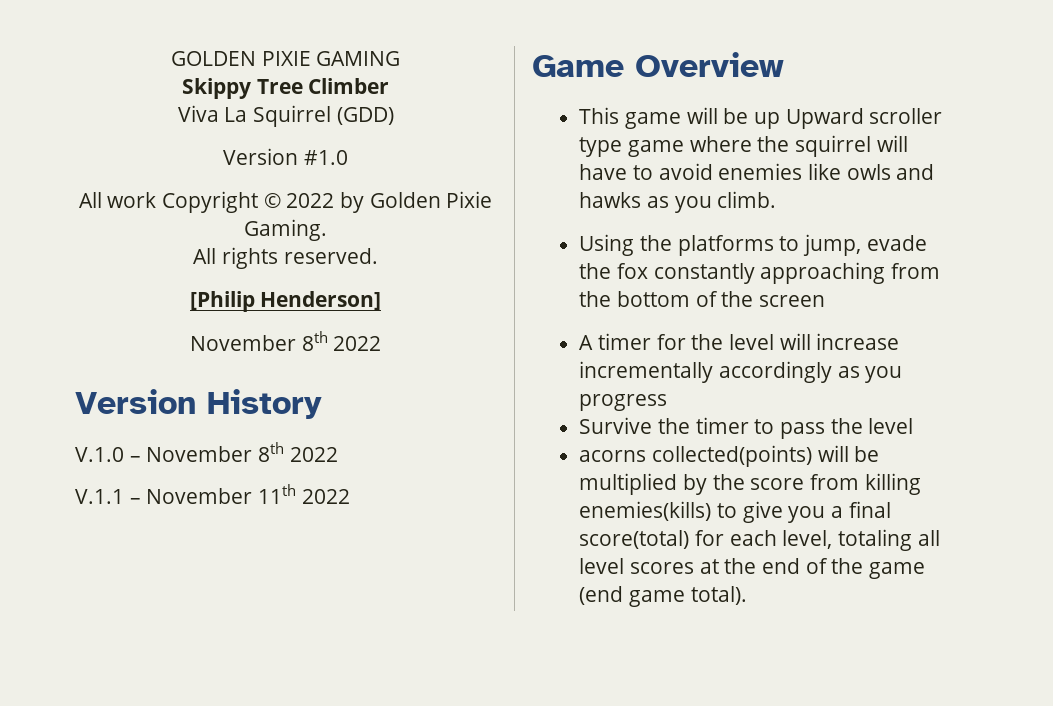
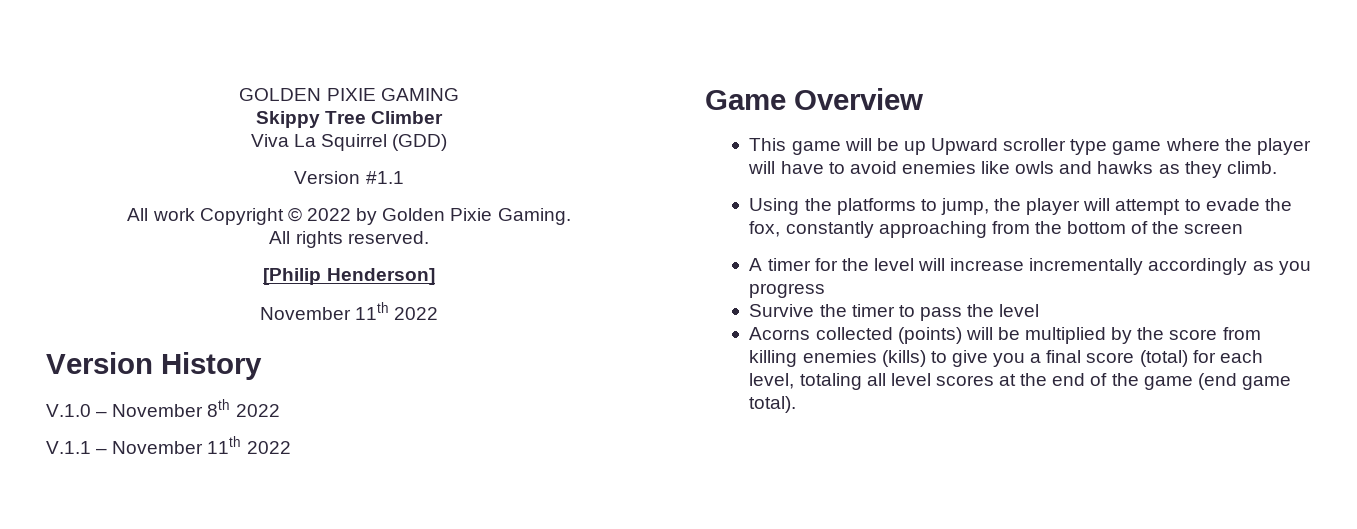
[303,150,348,165] #1.0 -> [365,171,404,184] #1.1
[301,331,328,351] 8th -> [355,302,389,320] 11th
[794,135,871,157] squirrel -> [1256,138,1311,155] player
[674,196,712,213] you -> [1184,161,1222,178] they
(861, 245) none -> [994,198,1201,215] the player will attempt to
[616,263,648,279] fox -> [749,221,781,237] fox,
[579,445,812,467] acorns collected(points) -> [749,327,962,344] Acorns collected (points)
[579,501,712,521] enemies(kills) -> [802,350,926,367] enemies (kills)
[579,530,690,549] score(total) -> [1086,350,1188,367] score (total)

